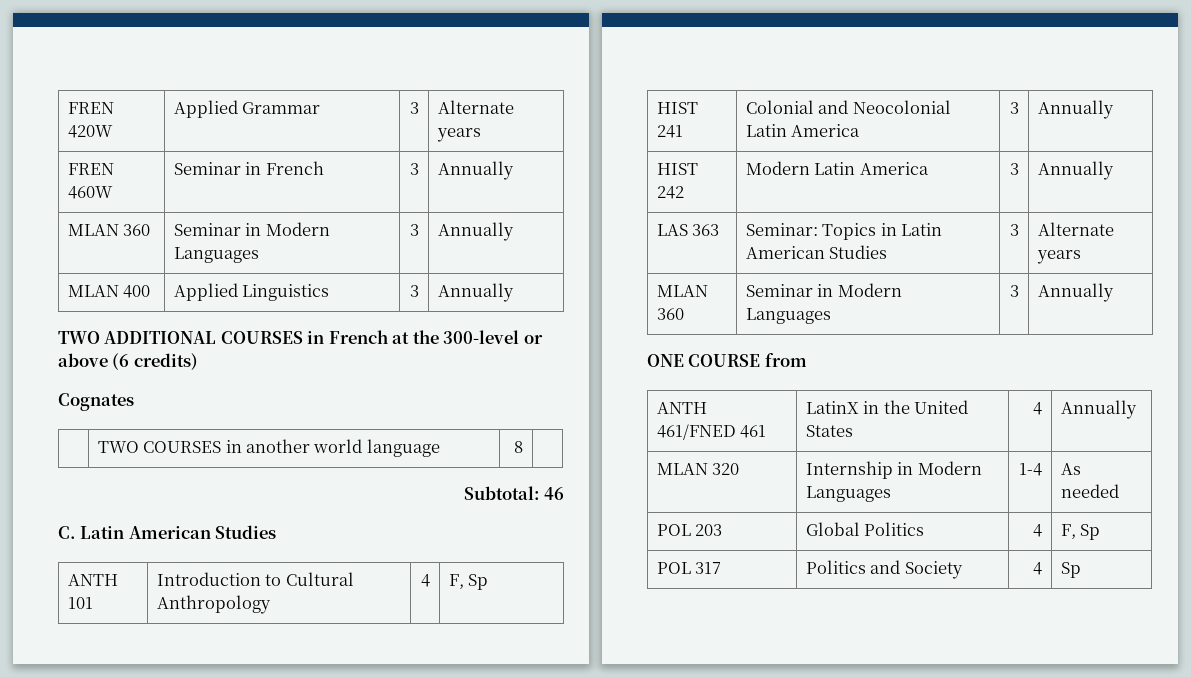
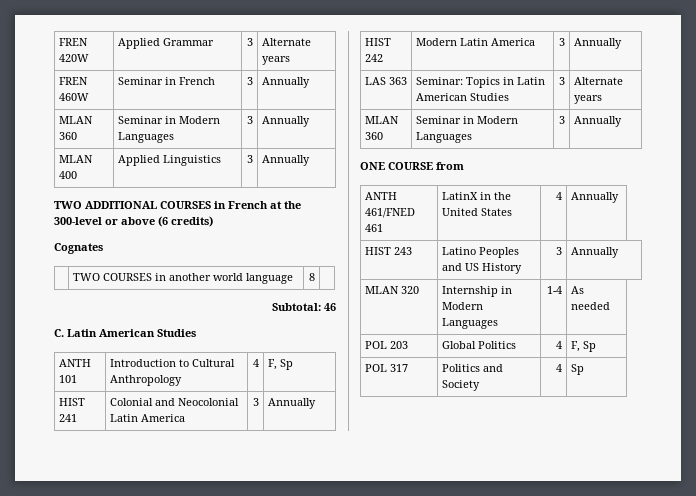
(1137, 409) none -> [364,247,412,255] [441,247,519,258] [441,263,522,274] [556,247,563,255] [570,247,619,258] // HIST 243 | Latino Peoples and US History | 3 | Annually

